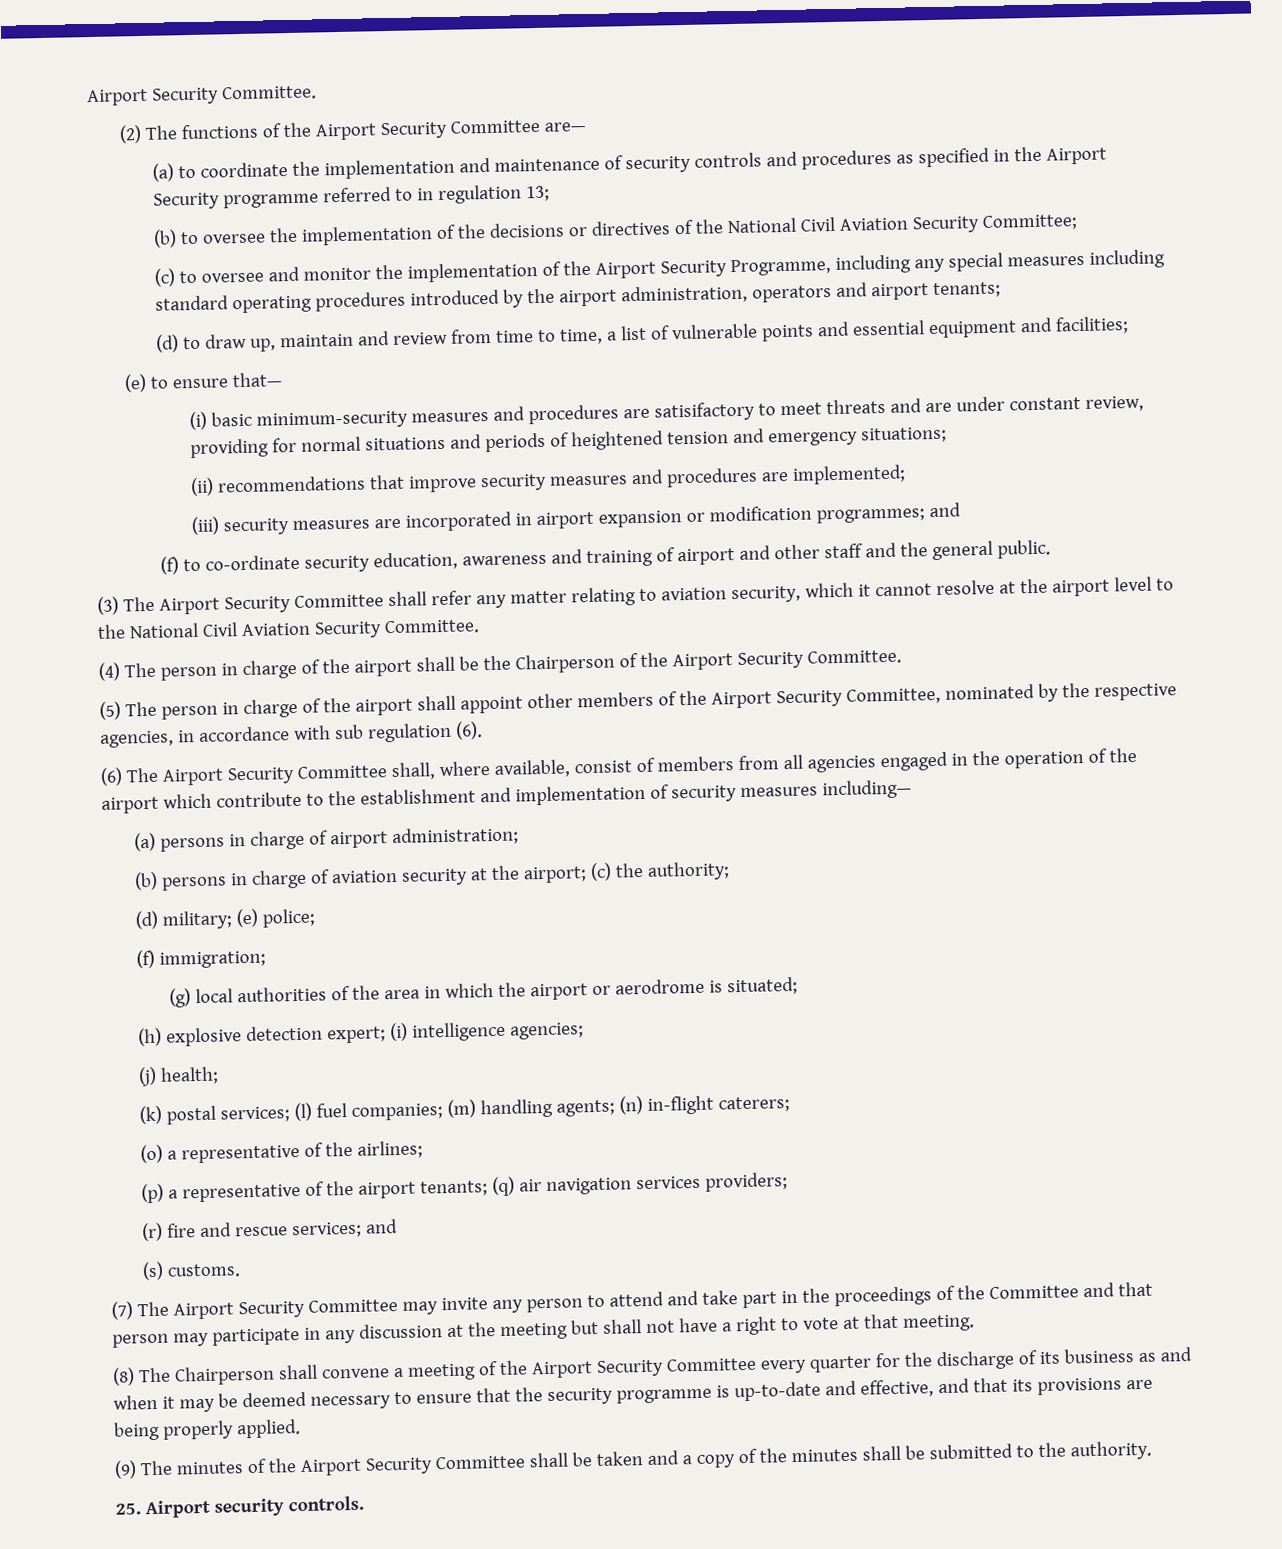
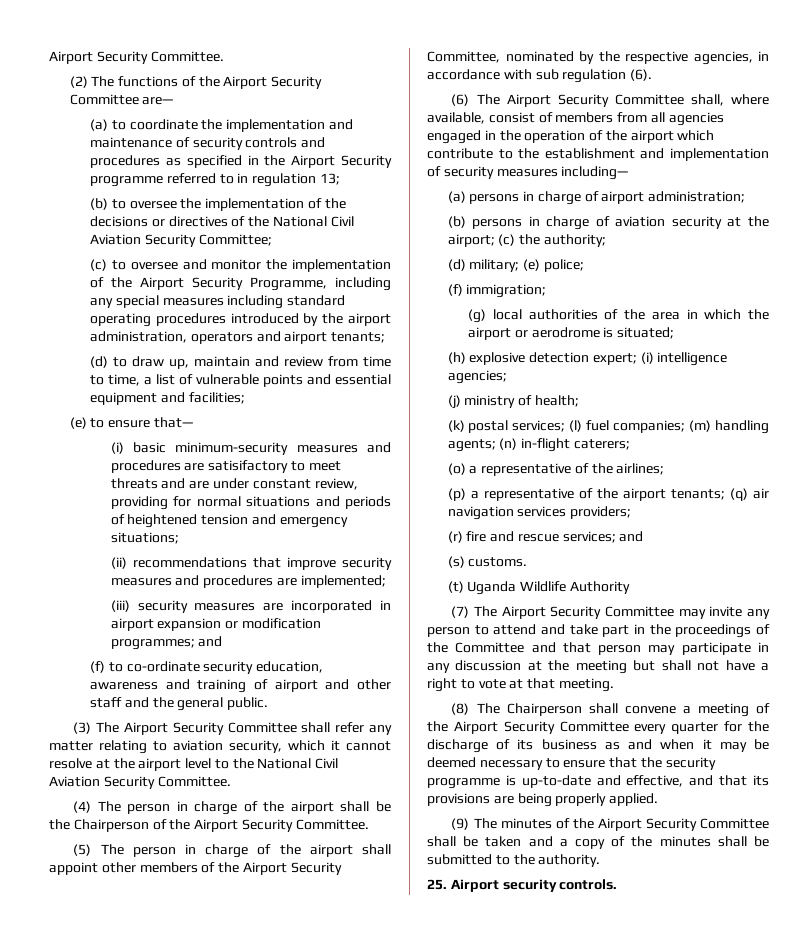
(157, 1076) none -> [464,395,533,408] ministry of
(241, 1270) none -> [447,581,630,595] // (t) Uganda Wildlife Authority

